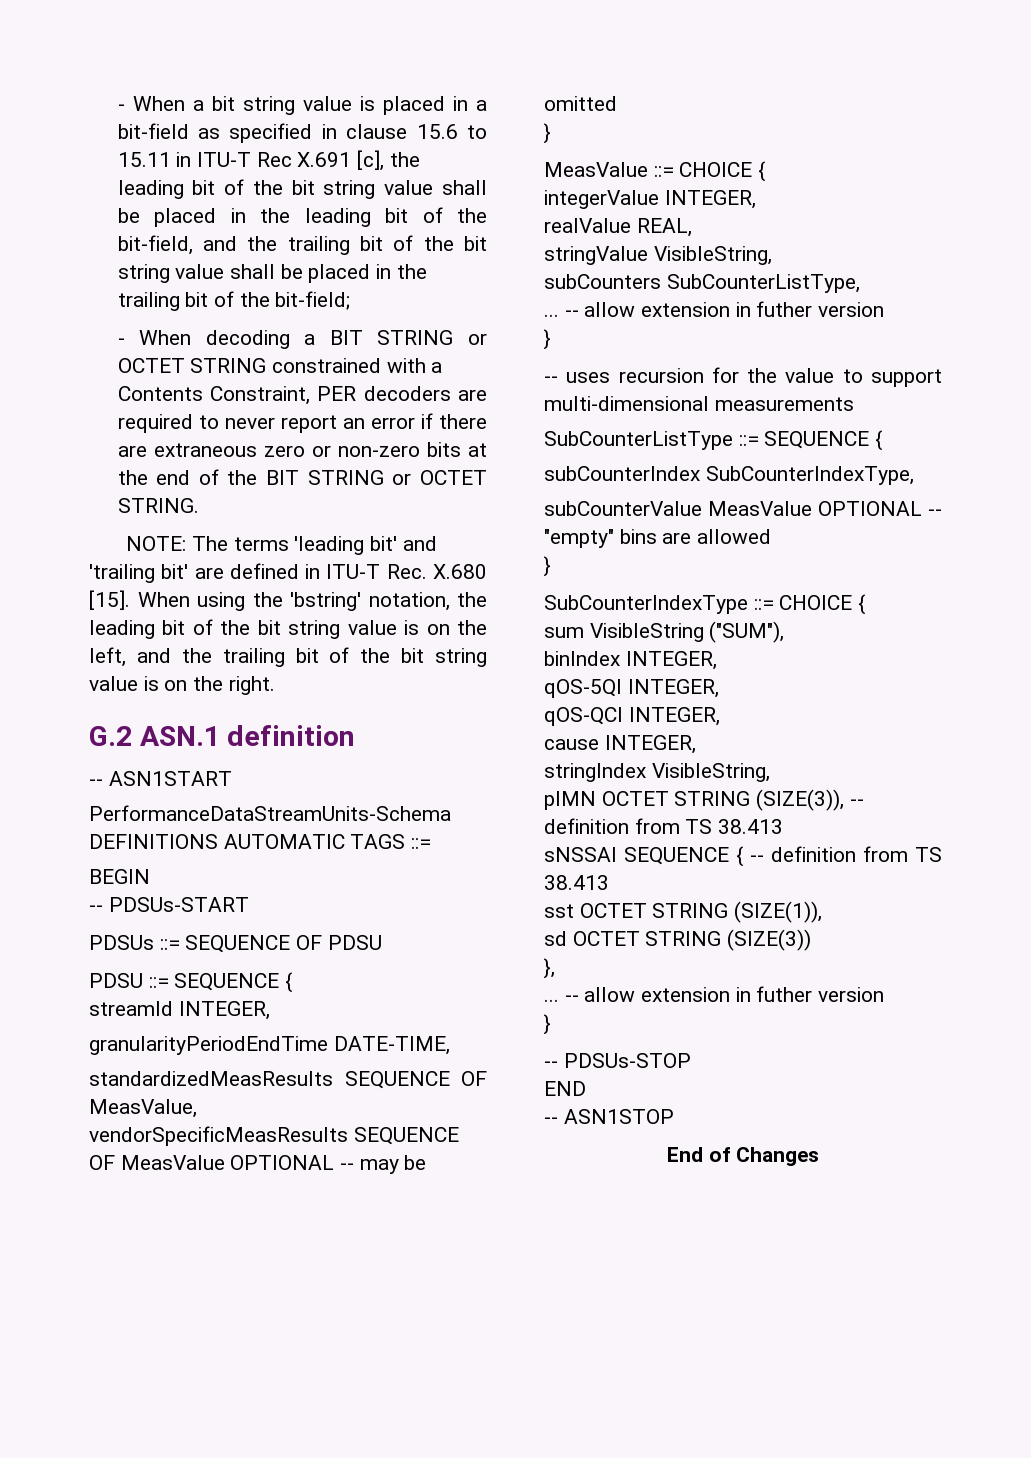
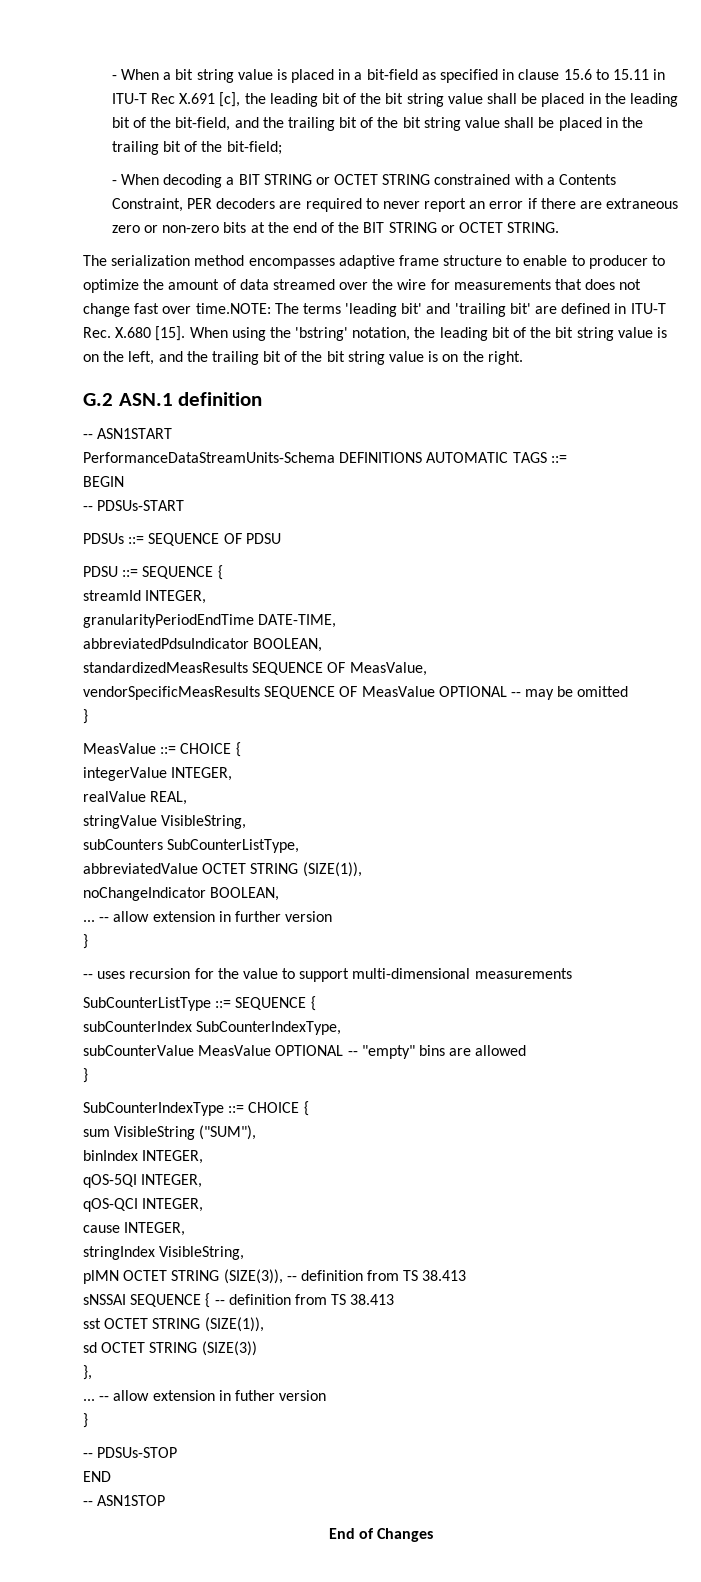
[126,536,187,551] NOTE: -> [83,255,666,269] [83,279,642,293] [83,303,271,317] The serialization method encompasses adaptive frame structure to enable to producer to optimize the amount of data streamed over the wire for measurements that does not change fast over time.NOTE:
(450, 1045) none -> [83,638,323,652] // abbreviatedPdsuIndicator BOOLEAN,
[544,301,813,317] // ... -- allow extension in futher -> [83,862,362,877] [83,887,280,901] [83,911,281,922] // abbreviatedValue OCTET STRING (SIZE(1)), // noChangeIndicator BOOLEAN, // ... -- allow extension in further

